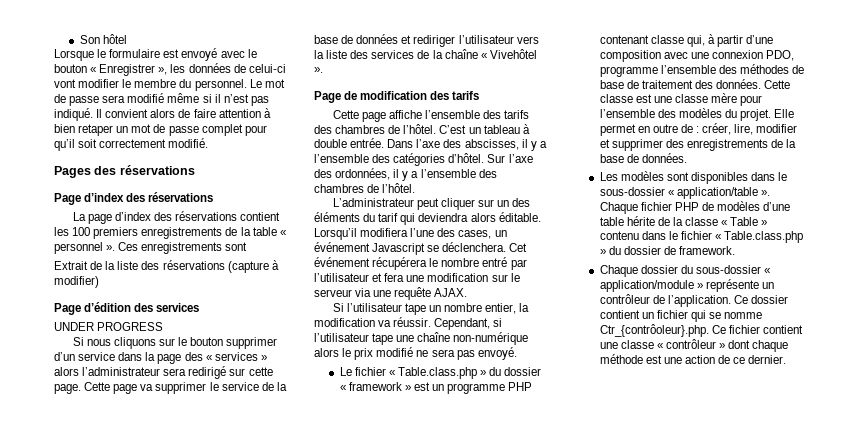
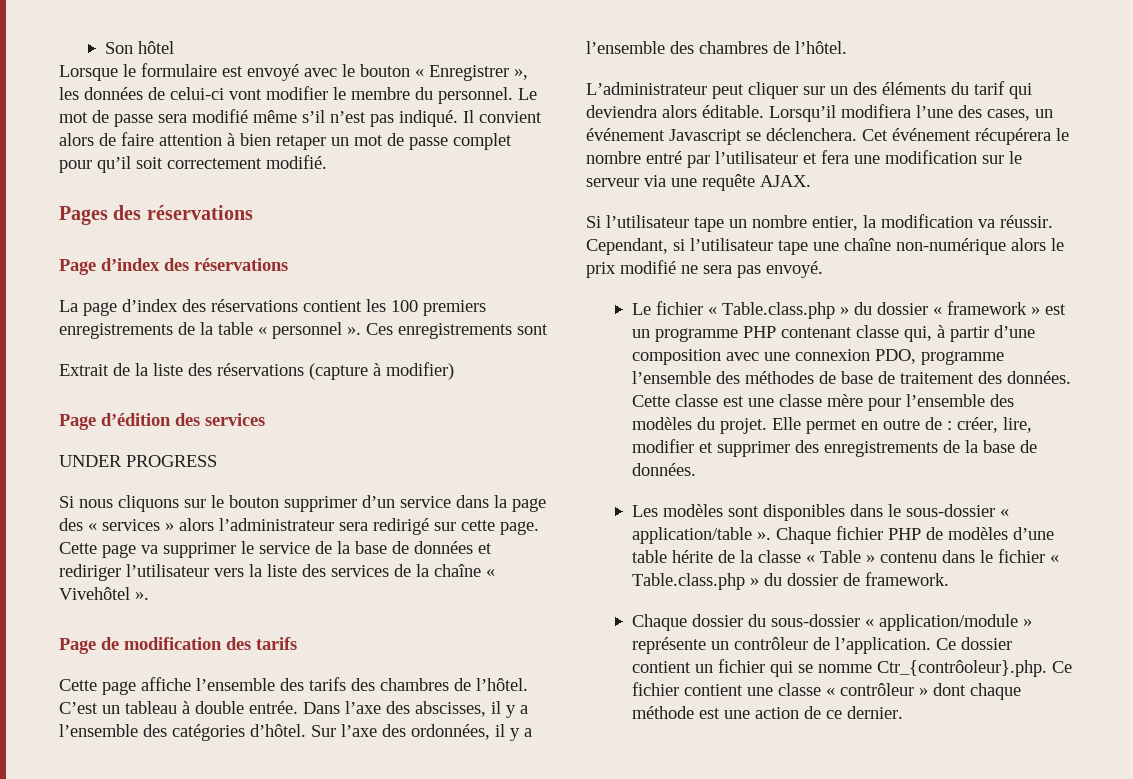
[202,94,221,103] si il -> [302,110,325,123] s’il

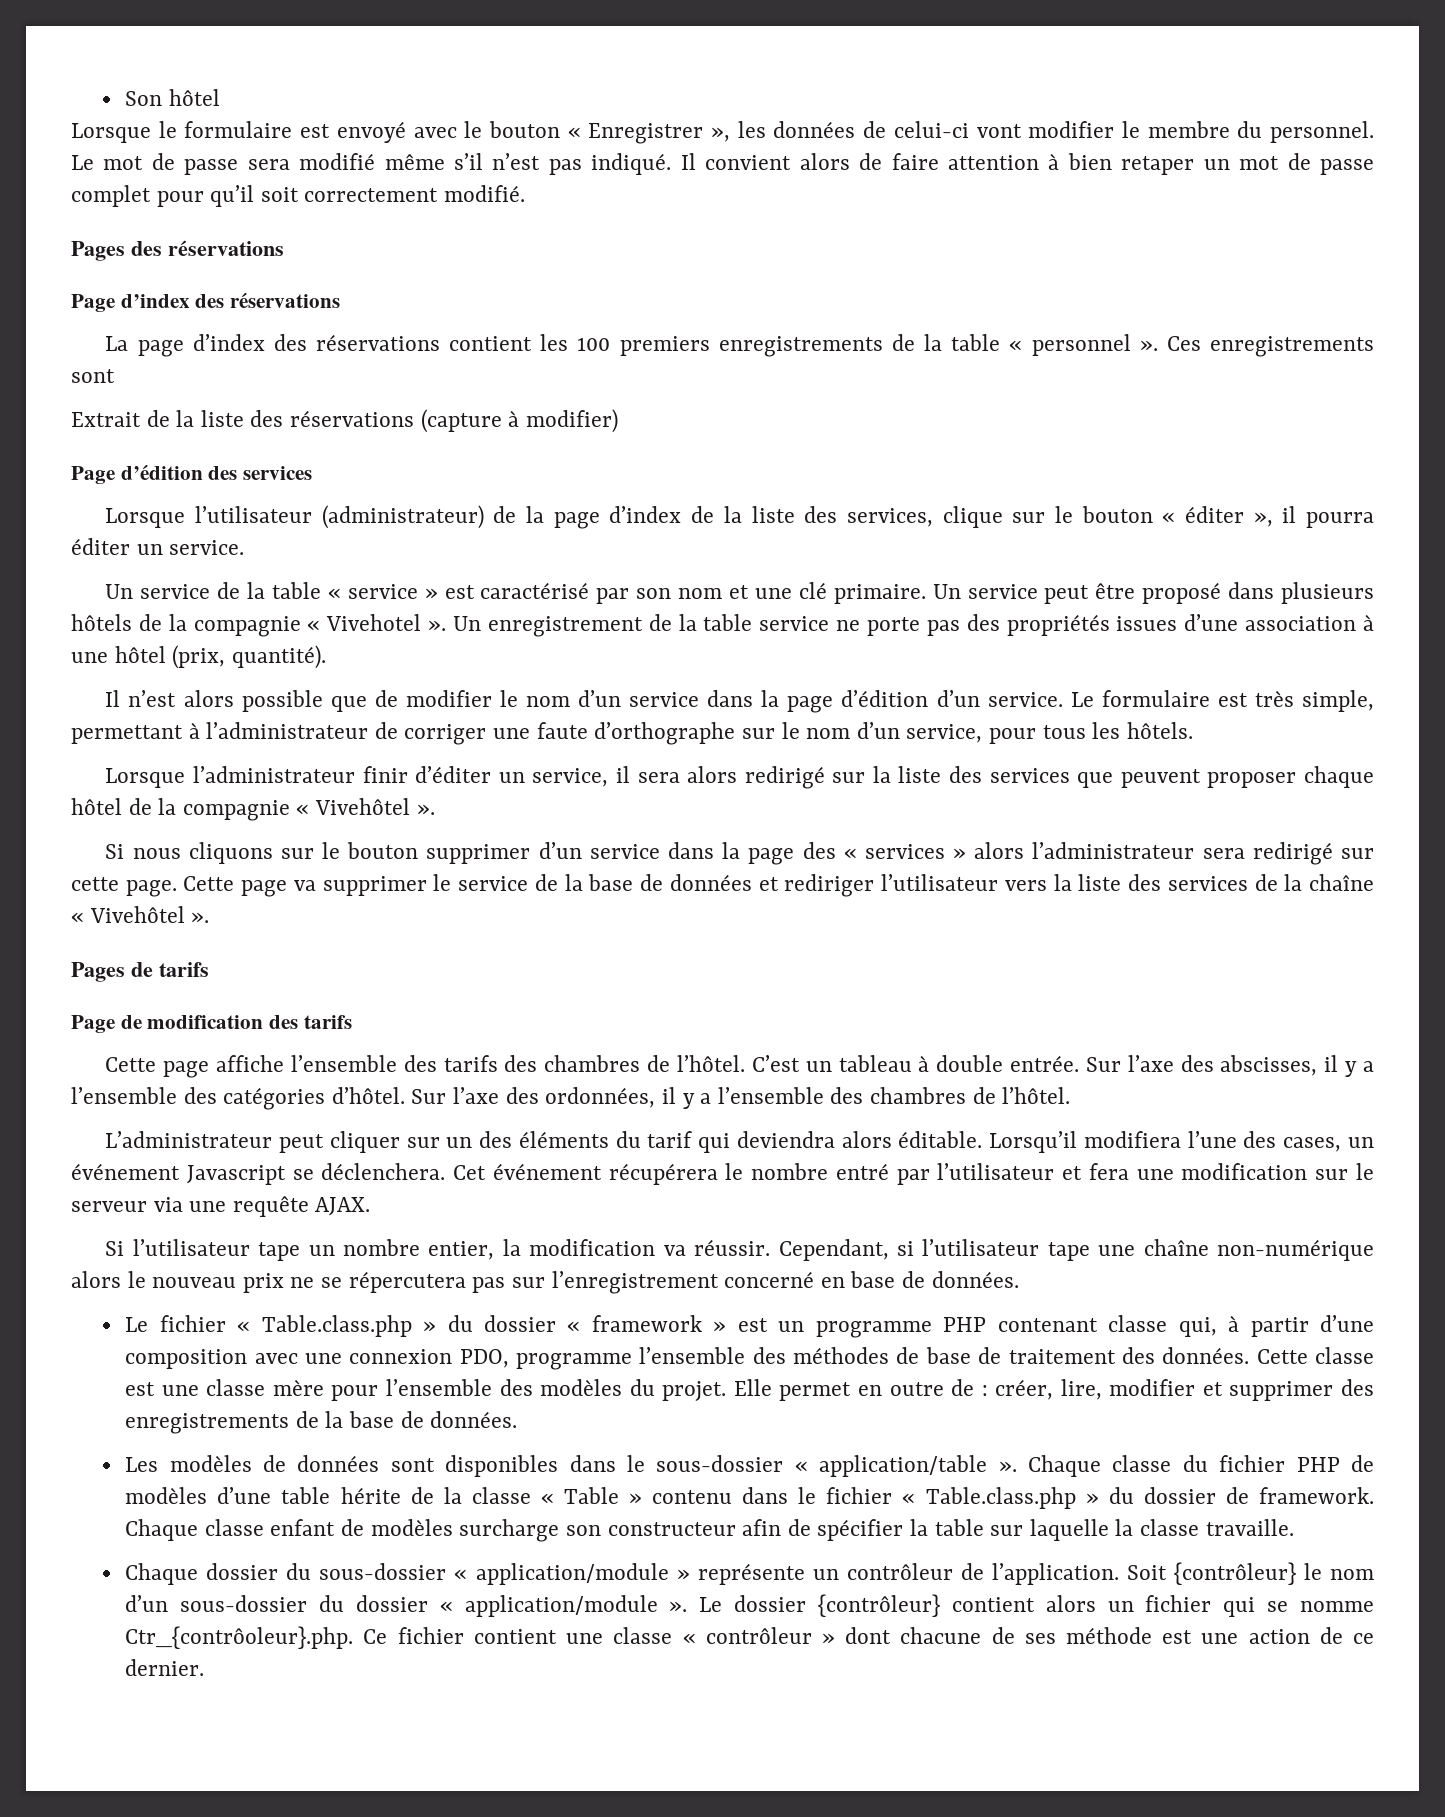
[59,455,217,467] UNDER PROGRESS -> [105,505,1375,529] [71,538,245,555] [105,582,1375,604] [71,614,1375,637] [71,645,326,669] [105,690,1375,713] [71,722,1193,745] [105,766,1375,789] [71,798,435,821] Lorsque l’utilisateur (administrateur) de la page d’index de la liste des services, clique sur le bouton « éditer », il pourra éditer un service. // Un service de la table « service » est caractérisé par son nom et une clé primaire. Un service peut être proposé dans plusieurs hôtels de la compagnie « Vivehotel ». Un enregistrement de la table service ne porte pas des propriétés issues d’une association à une hôtel (prix, quantité). // Il n’est alors possible que de modifier le nom d’un service dans la page d’édition d’un service. Le formulaire est très simple, permettant à l’administrateur de corriger une faute d’orthographe sur le nom d’un service, pour tous les hôtels. // Lorsque l’administrateur finir d’éditer un service, il sera alors redirigé sur la liste des services que peuvent proposer chaque hôtel de la compagnie « Vivehôtel ».
(149, 596) none -> [71,962,209,982] // Pages de tarifs
[303,702,340,714] Dans -> [1085,1057,1121,1072] Sur
[586,260,823,278] prix modifié ne sera pas envoyé. -> [152,1271,1019,1294] nouveau prix ne se répercutera pas sur l’enregistrement concerné en base de données.
(723, 510) none -> [263,1455,380,1472] de données
(831, 535) none -> [1112,1455,1208,1472] classe du
(949, 579) none -> [125,1519,1294,1542] Chaque classe enfant de modèles surcharge son constructeur afin de spécifier la table sur laquelle la classe travaille.
[935,637,1012,650] [631,661,691,673] Ce dossier contient -> [1126,1562,1374,1585] [125,1594,1096,1617] Soit {contrôleur} le nom d’un sous-dossier du dossier « application/module ». Le dossier {contrôleur} contient alors
[969,683,1021,700] chaque -> [900,1627,1056,1644] chacune de ses

